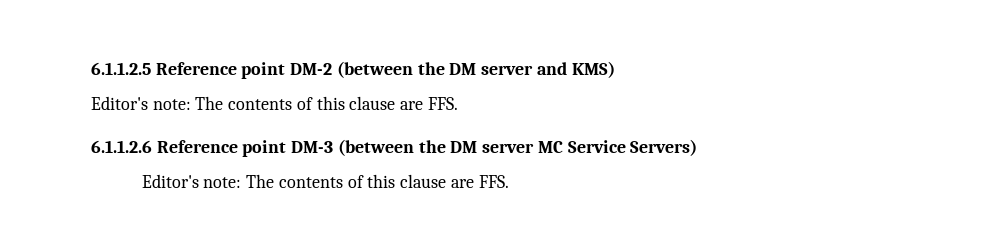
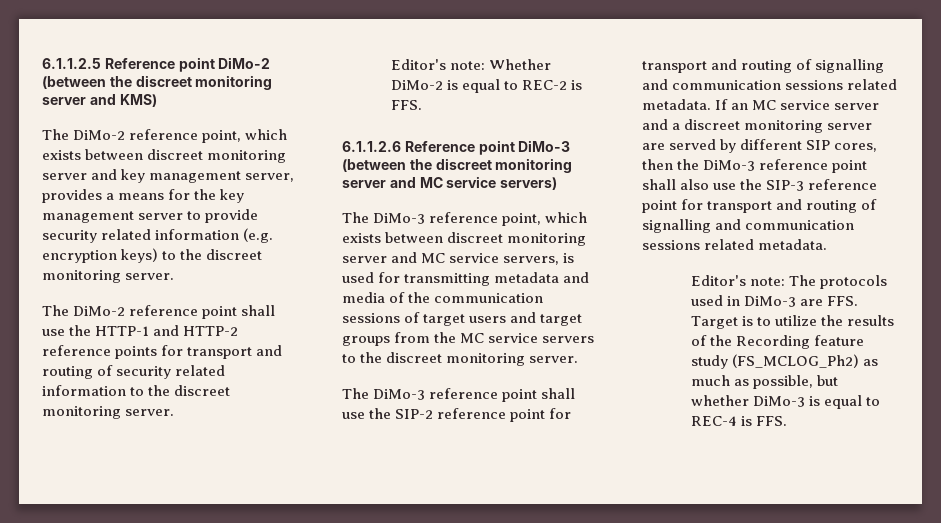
[290,61,477,78] DM-2 (between the DM -> [218,57,271,69] [42,75,273,90] DiMo-2 (between the discreet monitoring
[91,96,424,110] Editor's note: The contents of this clause are -> [42,129,288,143] [42,149,287,163] [42,169,295,183] [42,189,245,203] [42,209,259,223] [42,228,274,243] [42,248,263,263] [42,270,175,283] [42,305,276,319] [42,325,239,336] [42,345,283,359] [42,365,226,379] [42,385,231,396] [42,406,175,419] [390,59,551,70] [390,79,583,93] The DiMo-2 reference point, which exists between discreet monitoring server and key management server, provides a means for the key management server to provide security related information (e.g. encryption keys) to the discreet monitoring server. // The DiMo-2 reference point shall use the HTTP-1 and HTTP-2 reference points for transport and routing of security related information to the discreet monitoring server. // Editor's note: Whether DiMo-2 is equal to REC-2 is
[291,139,698,156] [141,174,474,188] DM-3 (between the DM server MC Service Servers) // Editor's note: The contents of this clause are -> [518,140,571,152] [342,158,573,173] [342,176,558,190] [342,212,588,226] [342,232,587,246] [342,252,575,265] [342,272,590,286] [342,292,544,303] [342,312,583,326] [342,332,595,346] [342,352,579,366] [342,388,576,402] [342,408,572,422] [642,59,885,73] [642,79,898,90] [642,99,880,110] [642,119,873,133] [642,139,878,153] [642,159,868,173] [642,179,878,191] [642,199,878,213] [642,219,855,233] [642,239,828,250] [690,275,887,289] [690,295,858,307] [690,315,895,329] [690,335,864,349] [690,354,878,369] [690,375,838,389] [690,395,880,409] [690,416,752,426] DiMo-3 (between the discreet monitoring server and MC service servers) // The DiMo-3 reference point, which exists between discreet monitoring server and MC service servers, is used for transmitting metadata and media of the communication sessions of target users and target groups from the MC service servers to the discreet monitoring server. // The DiMo-3 reference point shall use the SIP-2 reference point for transport and routing of signalling and communication sessions related metadata. If an MC service server and a discreet monitoring server are served by different SIP cores, then the DiMo-3 reference point shall also use the SIP-3 reference point for transport and routing of signalling and communication sessions related metadata. // Editor's note: The protocols used in DiMo-3 are FFS. Target is to utilize the results of the Recording feature study (FS_MCLOG_Ph2) as much as possible, but whether DiMo-3 is equal to REC-4 is

